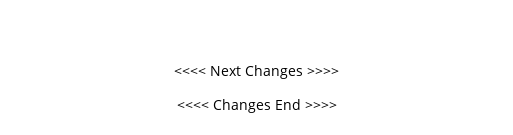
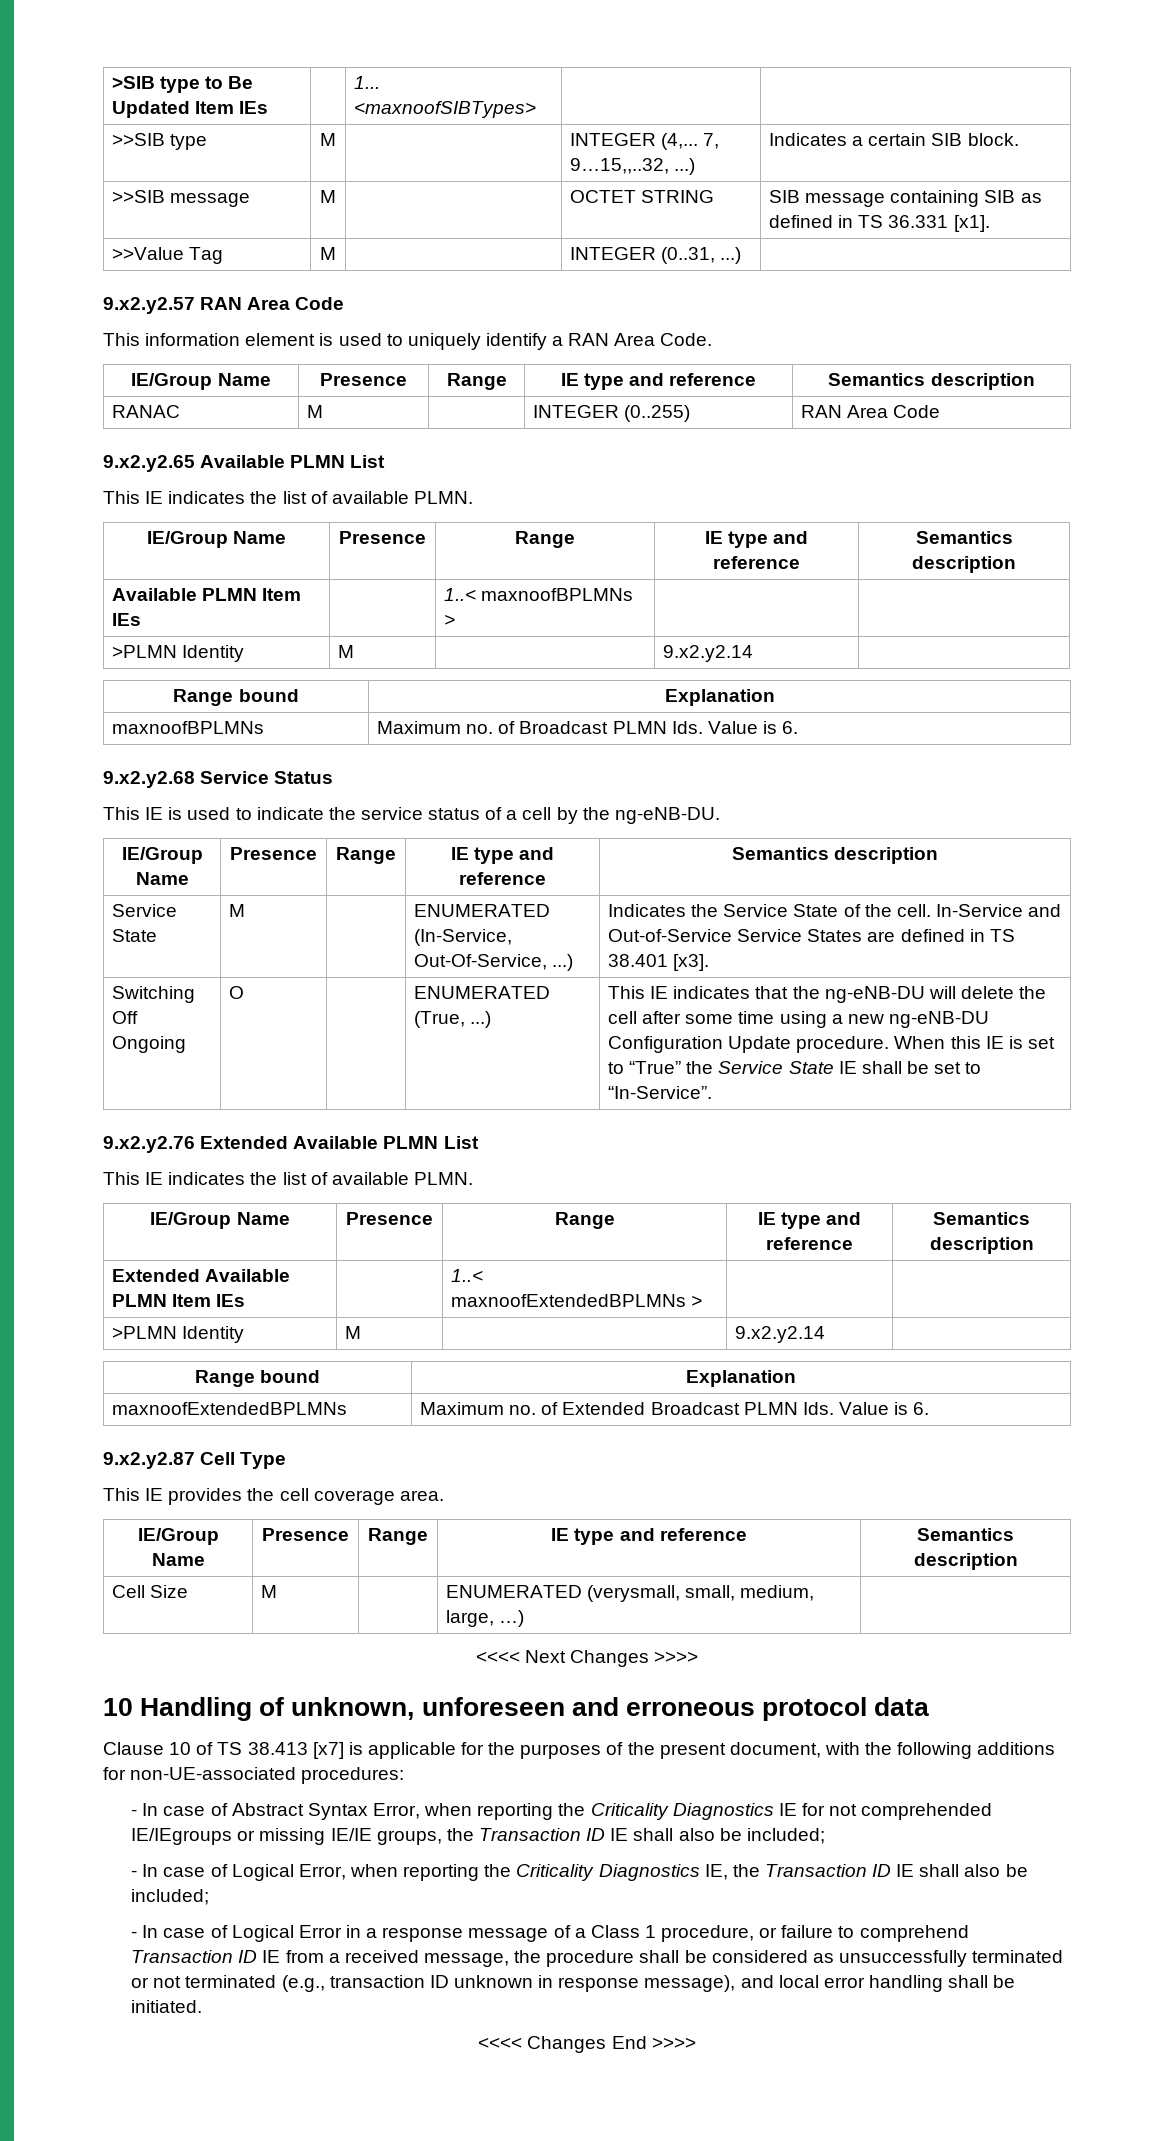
[174,65,339,79] <<<< Next Changes >>>> -> [111,76,254,93] [111,101,269,118] [353,76,380,89] [353,101,536,118] [111,133,208,150] [320,133,336,146] [569,133,720,150] [569,158,696,175] [768,133,1019,146] [111,190,251,207] [320,190,336,203] [569,190,715,203] [768,190,1042,207] [768,215,990,232] [111,247,224,264] [320,247,336,260] [569,247,742,264] [103,297,345,314] [103,333,713,350] [131,373,271,390] [320,373,407,386] [446,373,507,390] [560,373,757,390] [828,373,1035,390] [111,405,180,418] [306,405,323,418] [532,405,691,422] [800,405,941,418] [103,455,386,472] [103,491,473,504] [146,531,287,548] [339,531,426,544] [515,531,575,548] [704,531,809,548] [713,556,800,569] [915,531,1013,544] [912,556,1016,573] [111,588,302,601] [111,613,141,626] [443,588,634,601] [443,614,455,626] [111,645,245,662] [337,645,354,658] [662,645,753,662] [173,689,299,706] [664,689,775,706] [111,721,264,734] [376,721,799,734] [103,771,334,788] [103,807,720,824] [121,847,203,864] [135,872,189,885] [230,847,317,860] [336,847,396,864] [450,847,555,864] [459,872,546,885] [731,847,939,864] [111,904,177,917] [111,929,157,942] [228,904,245,917] [413,904,550,917] [413,929,512,946] [413,954,574,971] [607,904,1062,917] [607,929,1015,942] [607,954,710,971] [111,986,195,1003] [111,1011,138,1024] [111,1036,186,1053] [228,986,244,999] [413,986,550,999] [413,1011,492,1028] [607,986,1047,1003] [607,1011,989,1028] [607,1036,1055,1053] [607,1061,982,1074] [607,1086,712,1099] [103,1136,479,1153] [103,1172,473,1185] [150,1212,290,1229] [346,1212,433,1225] [554,1212,615,1229] [757,1212,862,1229] [766,1237,853,1250] [933,1212,1030,1225] [929,1237,1034,1254] [111,1269,291,1282] [111,1294,246,1307] [450,1269,483,1282] [450,1294,703,1307] [111,1326,245,1343] [344,1326,361,1339] [734,1326,825,1343] [194,1370,321,1387] [686,1370,797,1387] [111,1402,347,1415] [419,1402,930,1415] [103,1452,287,1469] [103,1488,444,1505] [137,1528,219,1545] [151,1553,205,1566] [262,1528,349,1541] [368,1528,428,1545] [551,1528,747,1545] [917,1528,1014,1541] [913,1553,1018,1570] [111,1585,189,1598] [260,1585,277,1598] [445,1585,815,1602] [445,1610,525,1627] [475,1650,699,1667] [103,1697,930,1721] [103,1742,1056,1759] [103,1767,405,1784] [131,1803,993,1820] [131,1828,825,1845] [131,1864,1028,1881] [131,1889,210,1905] [131,1925,969,1942] [131,1950,1064,1967] [131,1975,1016,1992] [131,2000,203,2013] >SIB type to Be Updated Item IEs | | 1... <maxnoofSIBTypes> | | // >>SIB type | M | | INTEGER (4,... 7, 9…15,,..32, ...) | Indicates a certain SIB block. // >>SIB message | M | | OCTET STRING | SIB message containing SIB as defined in TS 36.331 [x1]. // >>Value Tag | M | | INTEGER (0..31, ...) | // 9.x2.y2.57 RAN Area Code // This information element is used to uniquely identify a RAN Area Code. // IE/Group Name | Presence | Range | IE type and reference | Semantics description // RANAC | M | | INTEGER (0..255) | RAN Area Code // 9.x2.y2.65 Available PLMN List // This IE indicates the list of available PLMN. // IE/Group Name | Presence | Range | IE type and reference | Semantics description // Available PLMN Item IEs | | 1..< maxnoofBPLMNs > | | // >PLMN Identity | M | | 9.x2.y2.14 | // Range bound | Explanation // maxnoofBPLMNs | Maximum no. of Broadcast PLMN Ids. Value is 6. // 9.x2.y2.68 Service Status // This IE is used to indicate the service status of a cell by the ng-eNB-DU. // IE/Group Name | Presence | Range | IE type and reference | Semantics description // Service State | M | | ENUMERATED (In-Service, Out-Of-Service, ...) | Indicates the Service State of the cell. In-Service and Out-of-Service Service States are defined in TS 38.401 [x3]. // Switching Off Ongoing | O | | ENUMERATED (True, ...) | This IE indicates that the ng-eNB-DU will delete the cell after some time using a new ng-eNB-DU Configuration Update procedure. When this IE is set to “True” the Service State IE shall be set to “In-Service”. // 9.x2.y2.76 Extended Available PLMN List // This IE indicates the list of available PLMN. // IE/Group Name | Presence | Range | IE type and reference | Semantics description // Extended Available PLMN Item IEs | | 1..< maxnoofExtendedBPLMNs > | | // >PLMN Identity | M | | 9.x2.y2.14 | // Range bound | Explanation // maxnoofExtendedBPLMNs | Maximum no. of Extended Broadcast PLMN Ids. Value is 6. // 9.x2.y2.87 Cell Type // This IE provides the cell coverage area. // IE/Group Name | Presence | Range | IE type and reference | Semantics description // Cell Size | M | | ENUMERATED (verysmall, small, medium, large, …) | // <<<< Next Changes >>>> // 10 Handling of unknown, unforeseen and erroneous protocol data // Clause 10 of TS 38.413 [x7] is applicable for the purposes of the present document, with the following additions for non-UE-associated procedures: // - In case of Abstract Syntax Error, when reporting the Criticality Diagnostics IE for not comprehended IE/IEgroups or missing IE/IE groups, the Transaction ID IE shall also be included; // - In case of Logical Error, when reporting the Criticality Diagnostics IE, the Transaction ID IE shall also be included; // - In case of Logical Error in a response message of a Class 1 procedure, or failure to comprehend Transaction ID IE from a received message, the procedure shall be considered as unsuccessfully terminated or not terminated (e.g., transaction ID unknown in response message), and local error handling shall be initiated.

